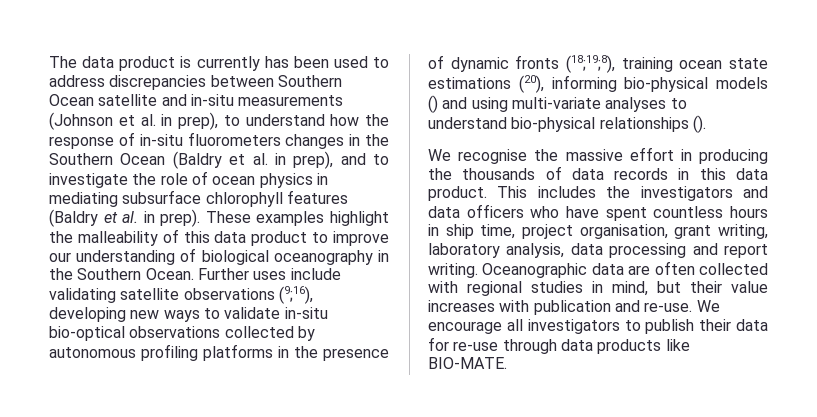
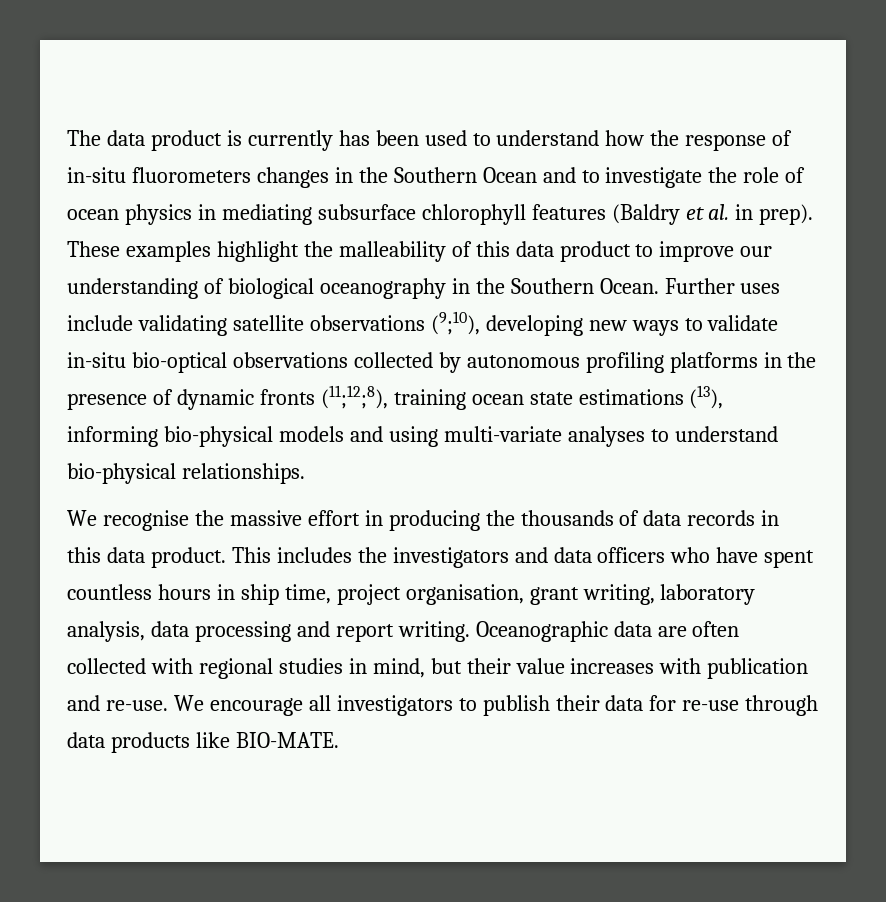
[49,75,342,90] [49,94,344,106] [49,112,240,130] address discrepancies between Southern Ocean satellite and in-situ measurements (Johnson et al. in prep), to -> (491, 139) none
[172,151,334,169] (Baldry et al. in prep), -> (537, 175) none
[278,286,313,304] (9;16), -> [430,311,480,335] (9;10),
[566,55,615,73] (18;19;8), -> [320,385,388,409] (11;12;8),
[518,75,544,93] (20), -> [689,385,724,409] (13),
[428,95,438,113] () -> (344, 434) none
[599,115,706,133] relationships (). -> [181,463,305,484] relationships.

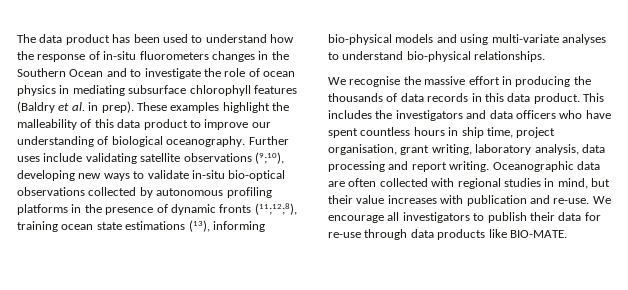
[226,130,333,151] is currently -> (110, 39) none
[319,278,659,299] oceanography in the Southern Ocean. -> [166,136,246,147] oceanography.

